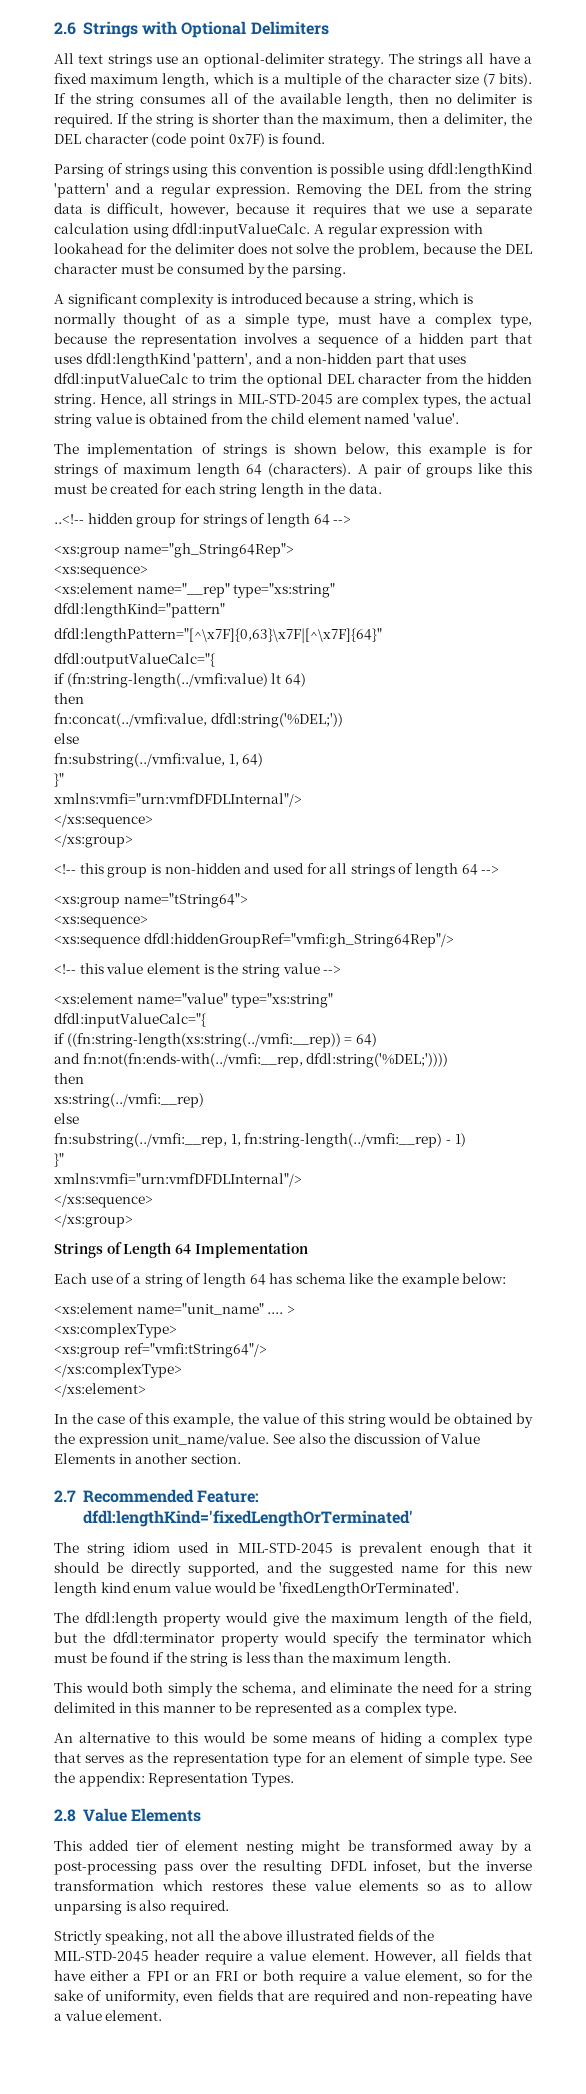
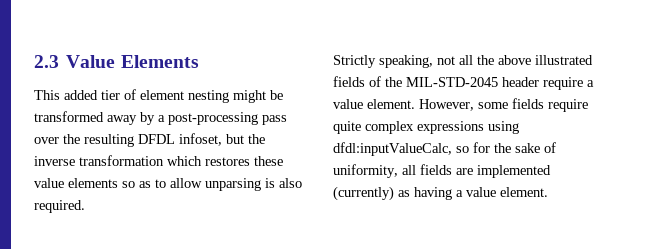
[54,21,329,38] [54,53,532,68] [54,73,532,88] [54,93,532,108] [54,113,532,128] [54,133,325,148] [54,163,533,178] [54,183,532,198] [54,203,532,218] [54,223,483,238] [54,243,533,258] [54,263,346,278] [54,293,473,308] [54,313,533,328] [54,333,533,348] [54,353,467,368] [54,373,532,388] [54,393,533,408] [54,413,459,428] [54,443,534,458] [54,463,533,478] [54,483,382,498] [54,513,352,528] [54,543,294,558] [54,565,148,578] [54,583,336,598] [54,603,225,618] [54,628,382,643] [54,653,215,668] [54,673,306,688] [54,693,84,704] [54,713,343,728] [54,733,79,744] [54,753,264,768] [54,773,64,787] [54,793,302,807] [54,814,153,828] [54,834,133,848] [54,863,500,878] [54,893,248,908] [54,915,148,928] [54,933,454,948] [54,963,342,978] [54,993,334,1008] [54,1013,206,1028] [54,1033,377,1048] [54,1053,449,1068] [54,1073,84,1084] [54,1093,204,1108] [54,1113,79,1124] [54,1133,466,1148] [54,1153,64,1167] [54,1173,302,1187] [54,1194,153,1208] [54,1214,133,1228] [54,1242,308,1258] [54,1273,507,1288] [54,1303,295,1315] [54,1323,177,1338] [54,1343,267,1358] [54,1363,182,1378] [54,1383,146,1397] [54,1413,533,1428] [54,1433,481,1448] [54,1453,241,1464] [54,1489,260,1503] [82,1510,413,1527] [54,1542,533,1557] [54,1562,533,1577] [54,1582,459,1597] [54,1612,532,1627] [54,1632,532,1647] [54,1652,452,1667] [54,1682,532,1697] [54,1702,458,1717] [54,1732,532,1747] [54,1752,533,1767] [54,1772,294,1787] [54,1809,76,1822] 2.6 Strings with Optional Delimiters // All text strings use an optional-delimiter strategy. The strings all have a fixed maximum length, which is a multiple of the character size (7 bits). If the string consumes all of the available length, then no delimiter is required. If the string is shorter than the maximum, then a delimiter, the DEL character (code point 0x7F) is found. // Parsing of strings using this convention is possible using dfdl:lengthKind 'pattern' and a regular expression. Removing the DEL from the string data is difficult, however, because it requires that we use a separate calculation using dfdl:inputValueCalc. A regular expression with lookahead for the delimiter does not solve the problem, because the DEL character must be consumed by the parsing. // A significant complexity is introduced because a string, which is normally thought of as a simple type, must have a complex type, because the representation involves a sequence of a hidden part that uses dfdl:lengthKind 'pattern', and a non-hidden part that uses dfdl:inputValueCalc to trim the optional DEL character from the hidden string. Hence, all strings in MIL-STD-2045 are complex types, the actual string value is obtained from the child element named 'value'. // The implementation of strings is shown below, this example is for strings of maximum length 64 (characters). A pair of groups like this must be created for each string length in the data. // ..<!-- hidden group for strings of length 64 --> // <xs:group name="gh_String64Rep"> // <xs:sequence> // <xs:element name="__rep" type="xs:string" // dfdl:lengthKind="pattern" // dfdl:lengthPattern="[^\x7F]{0,63}\x7F|[^\x7F]{64}" // dfdl:outputValueCalc="{ // if (fn:string-length(../vmfi:value) lt 64) // then // fn:concat(../vmfi:value, dfdl:string('%DEL;')) // else // fn:substring(../vmfi:value, 1, 64) // }" // xmlns:vmfi="urn:vmfDFDLInternal"/> // </xs:sequence> // </xs:group> // <!-- this group is non-hidden and used for all strings of length 64 --> // <xs:group name="tString64"> // <xs:sequence> // <xs:sequence dfdl:hiddenGroupRef="vmfi:gh_String64Rep"/> // <!-- this value element is the string value --> // <xs:element name="value" type="xs:string" // dfdl:inputValueCalc="{ // if ((fn:string-length(xs:string(../vmfi:__rep)) = 64) // and fn:not(fn:ends-with(../vmfi:__rep, dfdl:string('%DEL;')))) // then // xs:string(../vmfi:__rep) // else // fn:substring(../vmfi:__rep, 1, fn:string-length(../vmfi:__rep) - 1) // }" // xmlns:vmfi="urn:vmfDFDLInternal"/> // </xs:sequence> // </xs:group> // Strings of Length 64 Implementation // Each use of a string of length 64 has schema like the example below: // <xs:element name="unit_name" .... > // <xs:complexType> // <xs:group ref="vmfi:tString64"/> // </xs:complexType> // </xs:element> // In the case of this example, the value of this string would be obtained by the expression unit_name/value. See also the discussion of Value Elements in another section. // 2.7 Recommended Feature: dfdl:lengthKind='fixedLengthOrTerminated' // The string idiom used in MIL-STD-2045 is prevalent enough that it should be directly supported, and the suggested name for this new length kind enum value would be 'fixedLengthOrTerminated'. // The dfdl:length property would give the maximum length of the field, but the dfdl:terminator property would specify the terminator which must be found if the string is less than the maximum length. // This would both simply the schema, and eliminate the need for a string delimited in this manner to be represented as a complex type. // An alternative to this would be some means of hiding a complex type that serves as the representation type for an element of simple type. See the appendix: Representation Types. // 2.8 -> [34,55,59,68] 2.3
[441,1950,532,1961] [54,1970,463,1985] all fields that have either a FPI or an FRI or both require a value element, -> [478,98,588,112] [333,121,519,134] [333,142,452,156] some fields require quite complex expressions using dfdl:inputValueCalc,
[183,1990,532,2005] even fields that are required and non-repeating have -> [402,164,551,178] [333,186,452,201] all fields are implemented (currently) as having

